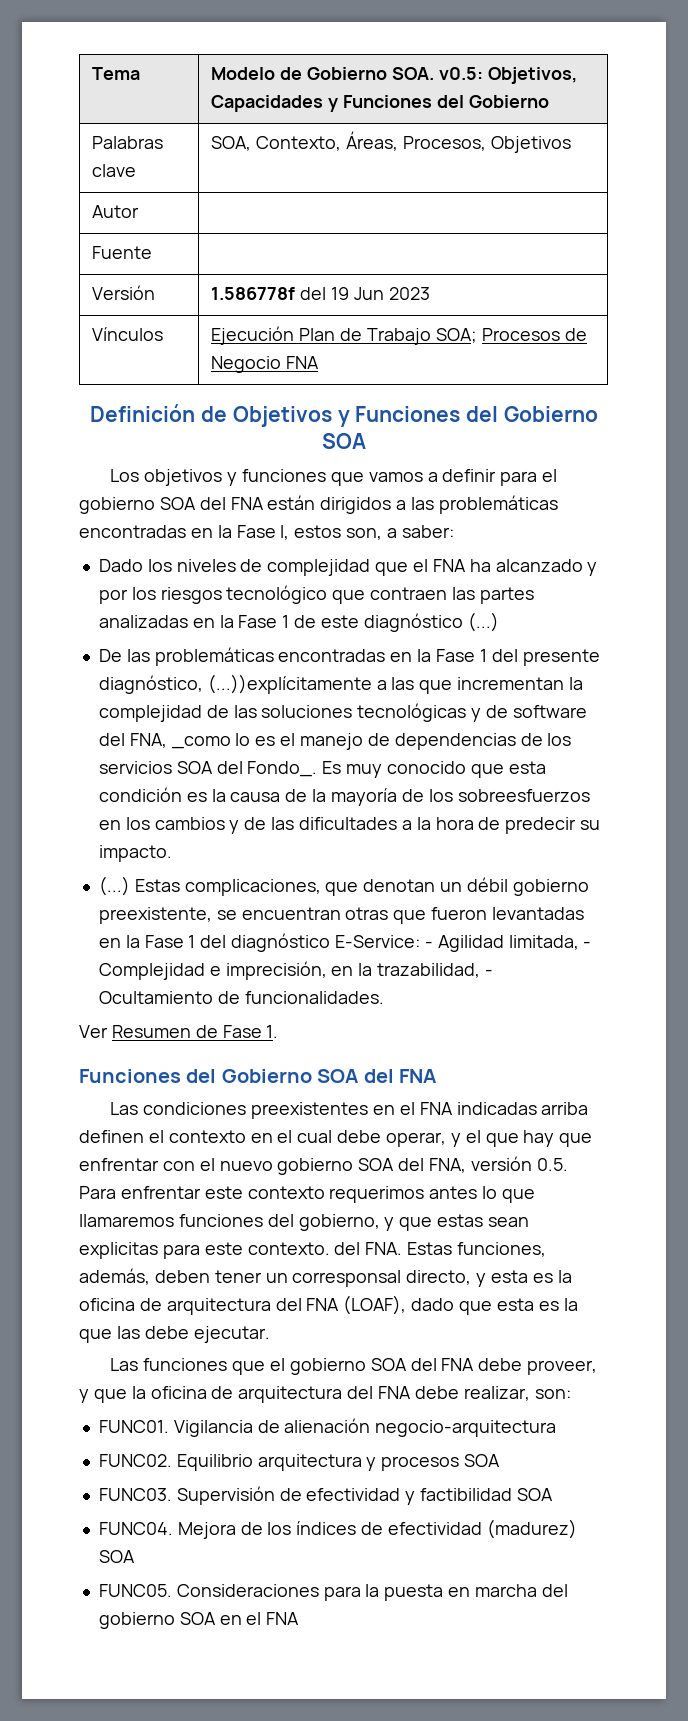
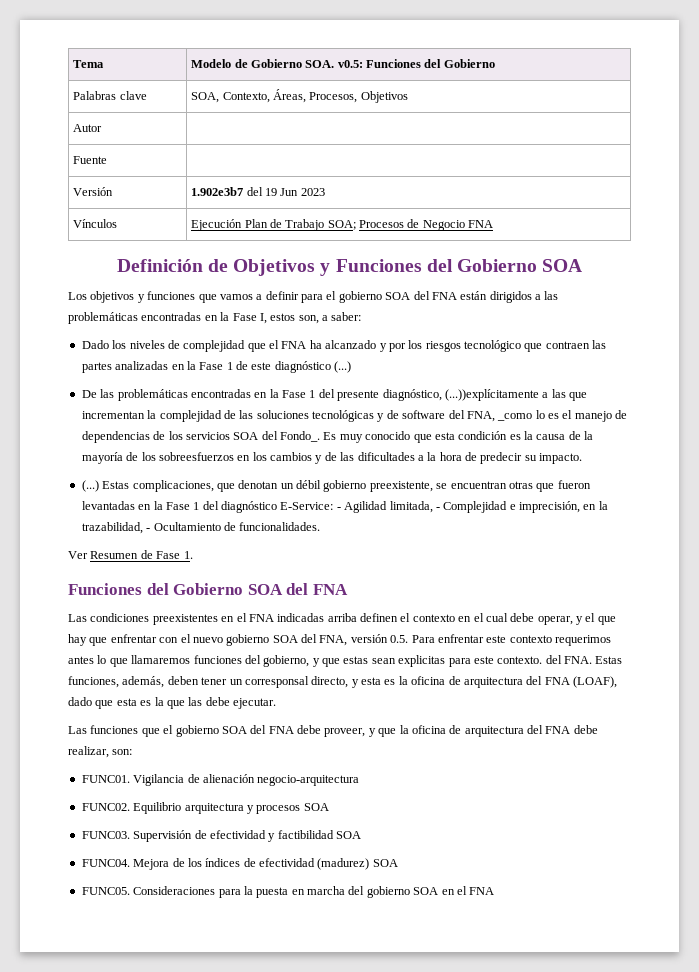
[487,67,577,84] [211,95,339,112] Objetivos, Capacidades y -> (363, 64) none
[211,287,296,300] 1.586778f -> [191,187,244,196] 1.902e3b7

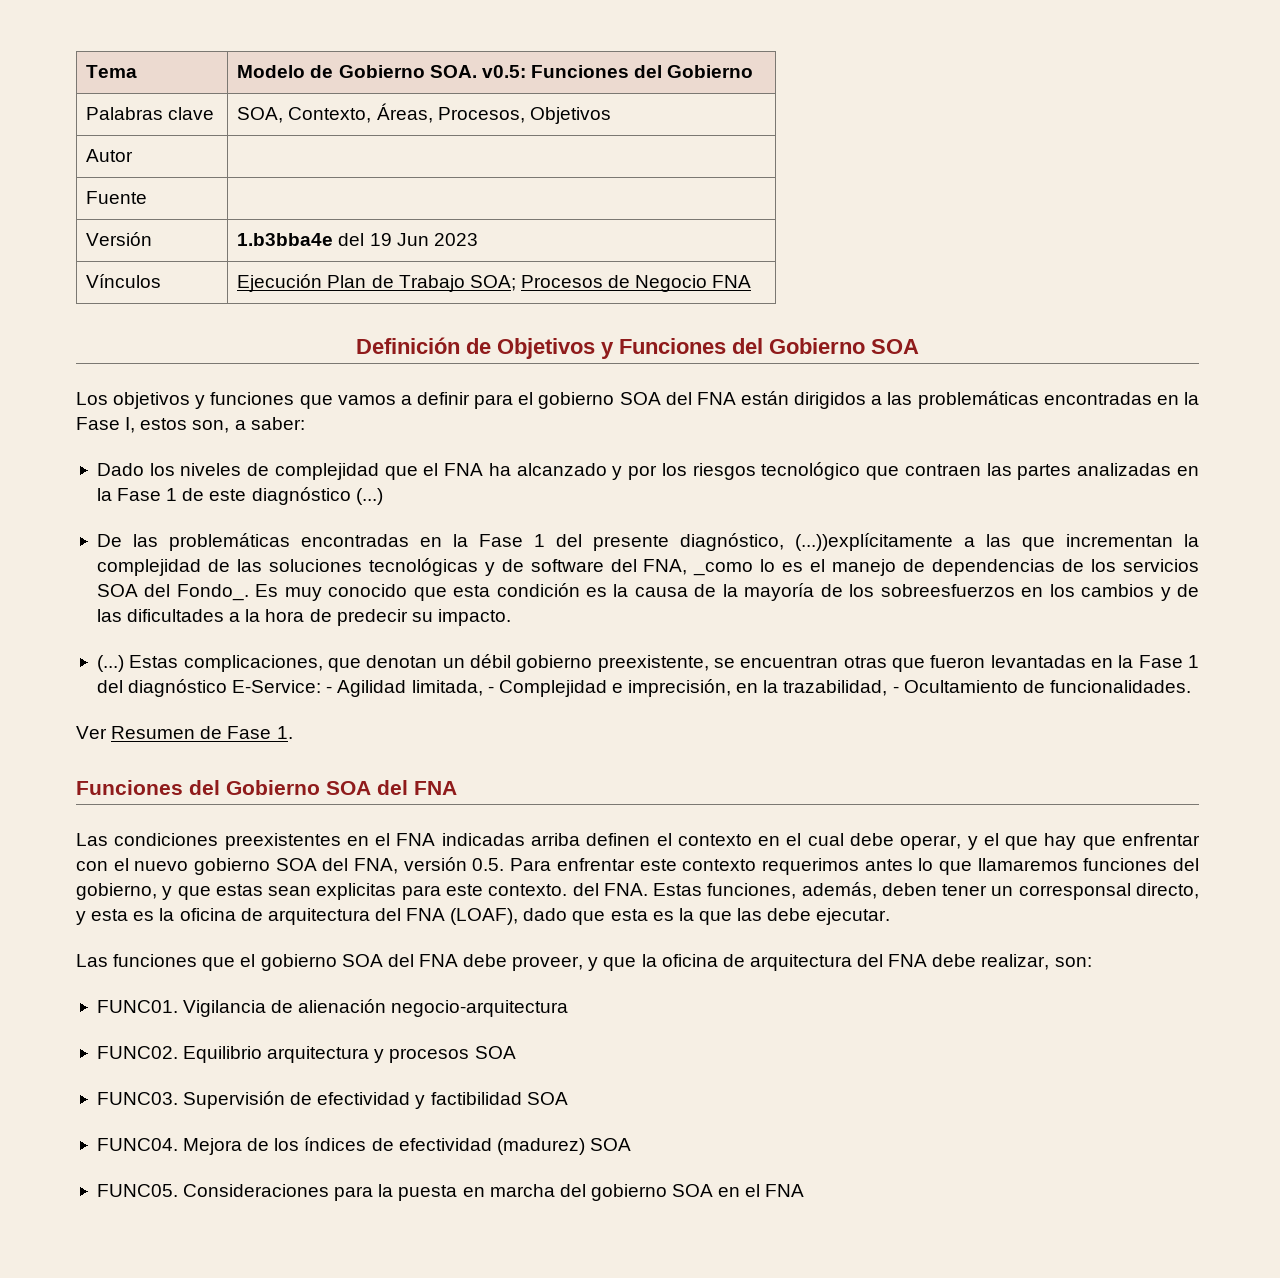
[191,187,244,196] 1.902e3b7 -> [237,233,334,246] 1.b3bba4e

